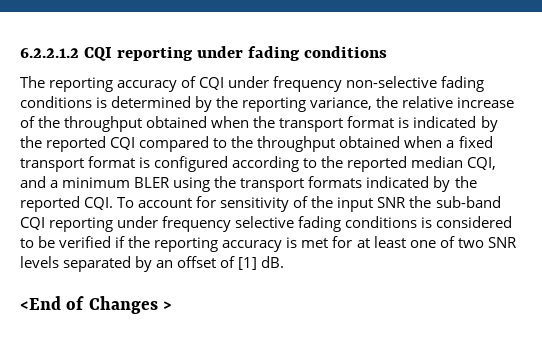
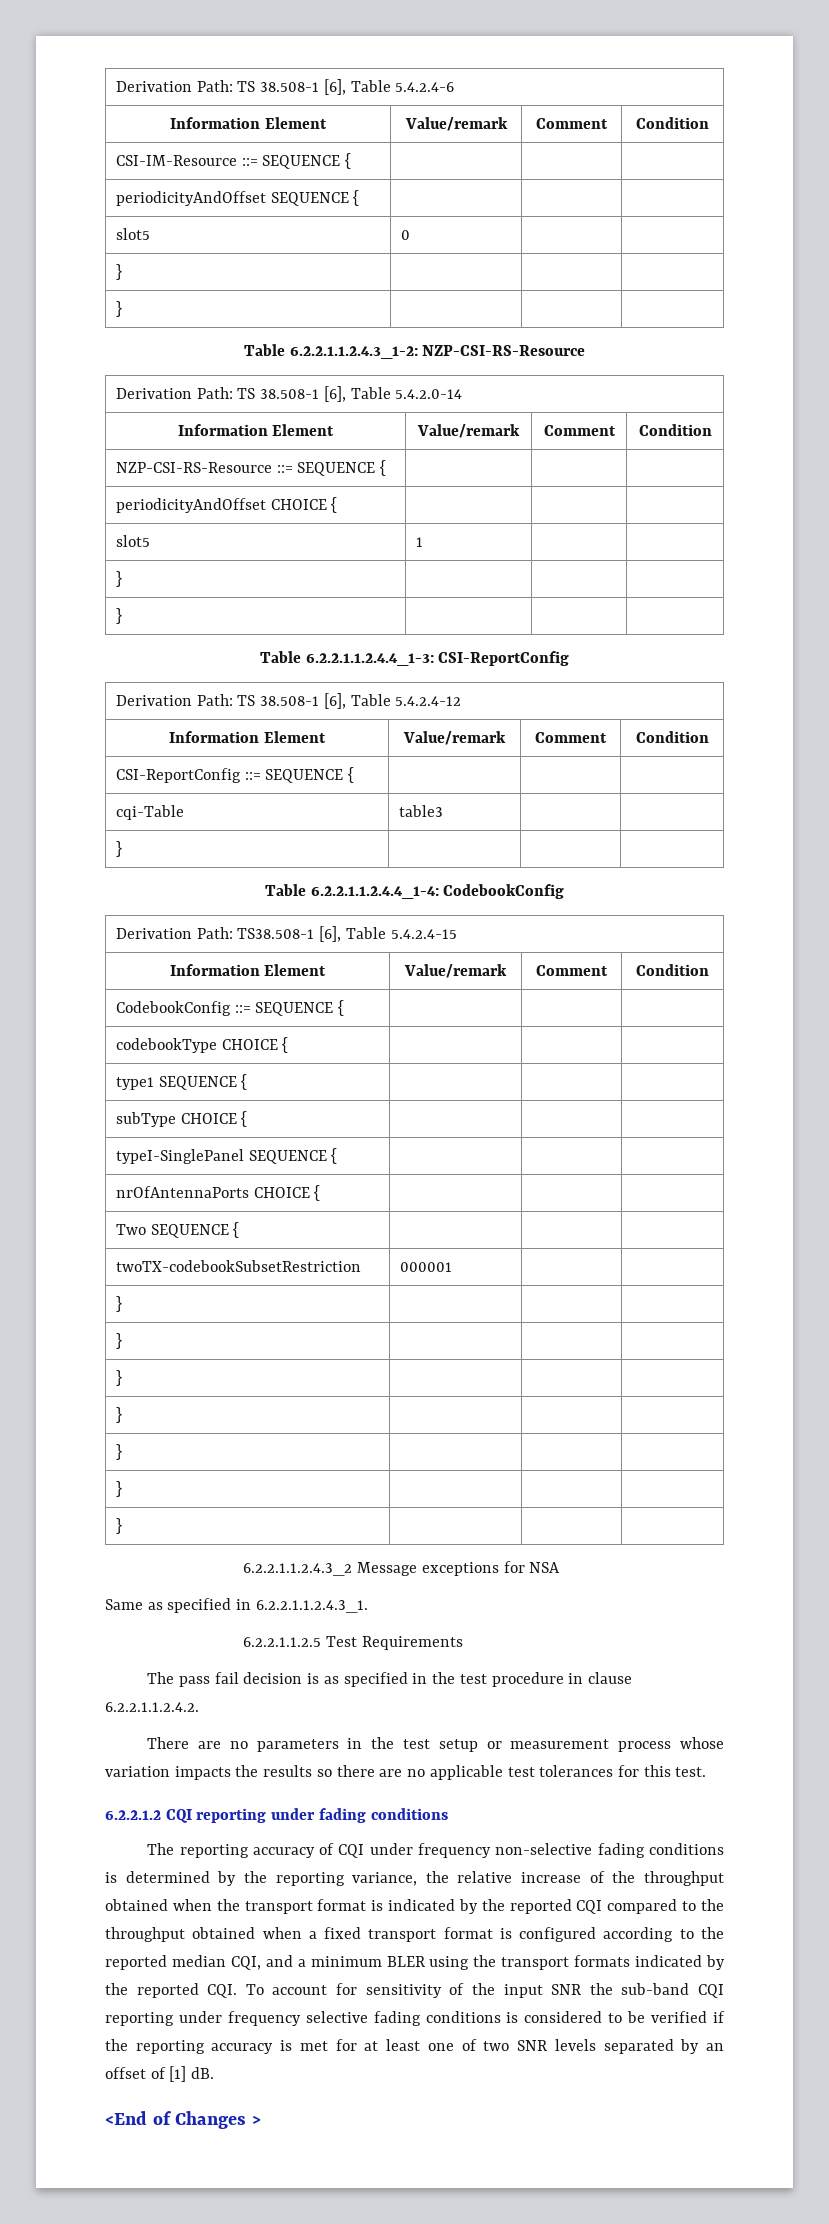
(20, 53) none -> [115,79,455,95] [170,117,327,129] [404,117,508,131] [536,118,608,129] [636,117,709,129] [115,153,352,169] [115,190,360,206] [115,228,150,240] [400,230,410,240] [115,264,122,280] [115,301,122,317] [243,344,586,359] [115,386,463,402] [177,424,335,436] [417,424,520,438] [543,425,616,436] [638,424,712,436] [115,460,387,476] [115,497,338,513] [115,535,150,547] [415,537,423,547] [115,571,122,587] [115,608,122,624] [259,651,570,666] [115,693,462,709] [169,731,326,743] [403,731,506,745] [535,732,607,743] [635,731,709,743] [115,767,355,783] [115,805,184,820] [398,805,443,817] [115,841,122,857] [264,884,565,899] [115,926,457,942] [169,964,327,976] [404,964,507,978] [536,965,608,976] [636,964,709,976] [115,1000,345,1016] [115,1037,289,1053] [115,1074,248,1090] [115,1111,248,1127] [115,1148,338,1164] [115,1185,321,1201] [115,1222,240,1238] [115,1260,361,1272] [399,1262,452,1272] [115,1296,122,1312] [115,1333,122,1349] [115,1370,122,1386] [115,1407,122,1423] [115,1444,122,1460] [115,1481,122,1497] [115,1518,122,1534] [243,1561,561,1576] [105,1598,368,1613] [243,1636,463,1650] [147,1672,632,1687] [105,1702,199,1712] [147,1737,724,1752] [105,1765,707,1780] Derivation Path: TS 38.508-1 [6], Table 5.4.2.4-6 // Information Element | Value/remark | Comment | Condition // CSI-IM-Resource ::= SEQUENCE { | | | // periodicityAndOffset SEQUENCE { | | | // slot5 | 0 | | // } | | | // } | | | // Table 6.2.2.1.1.2.4.3_1-2: NZP-CSI-RS-Resource // Derivation Path: TS 38.508-1 [6], Table 5.4.2.0-14 // Information Element | Value/remark | Comment | Condition // NZP-CSI-RS-Resource ::= SEQUENCE { | | | // periodicityAndOffset CHOICE { | | | // slot5 | 1 | | // } | | | // } | | | // Table 6.2.2.1.1.2.4.4_1-3: CSI-ReportConfig // Derivation Path: TS 38.508-1 [6], Table 5.4.2.4-12 // Information Element | Value/remark | Comment | Condition // CSI-ReportConfig ::= SEQUENCE { | | | // cqi-Table | table3 | | // } | | | // Table 6.2.2.1.1.2.4.4_1-4: CodebookConfig // Derivation Path: TS38.508-1 [6], Table 5.4.2.4-15 // Information Element | Value/remark | Comment | Condition // CodebookConfig ::= SEQUENCE { | | | // codebookType CHOICE { | | | // type1 SEQUENCE { | | | // subType CHOICE { | | | // typeI-SinglePanel SEQUENCE { | | | // nrOfAntennaPorts CHOICE { | | | // Two SEQUENCE { | | | // twoTX-codebookSubsetRestriction | 000001 | | // } | | | // } | | | // } | | | // } | | | // } | | | // } | | | // } | | | // 6.2.2.1.1.2.4.3_2 Message exceptions for NSA // Same as specified in 6.2.2.1.1.2.4.3_1. // 6.2.2.1.1.2.5 Test Requirements // The pass fail decision is as specified in the test procedure in clause 6.2.2.1.1.2.4.2. // There are no parameters in the test setup or measurement process whose variation impacts the results so there are no applicable test tolerances for this test. //

